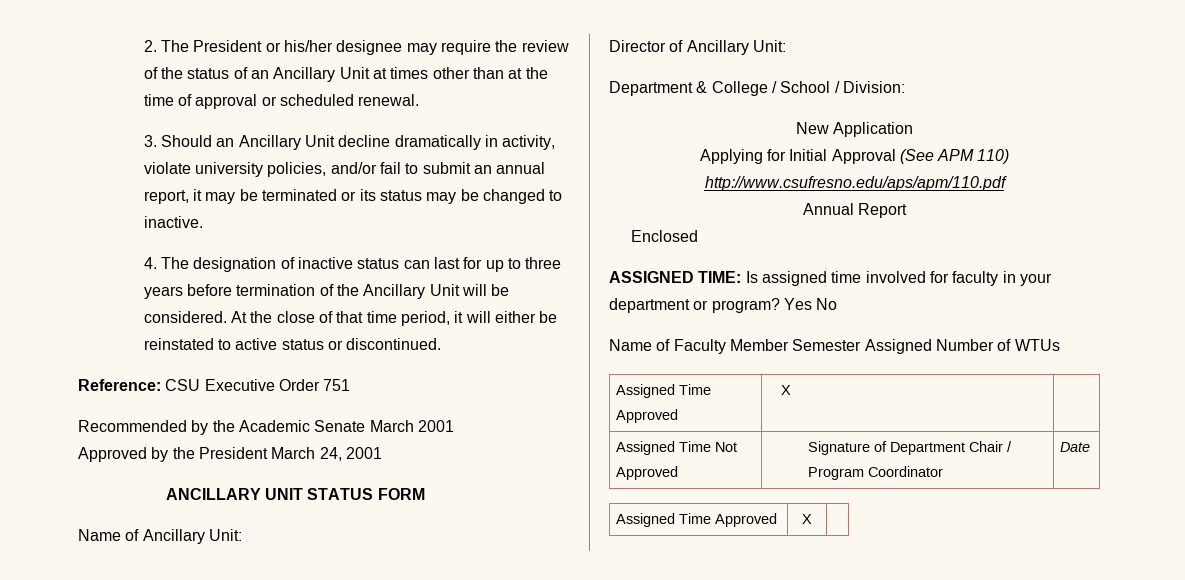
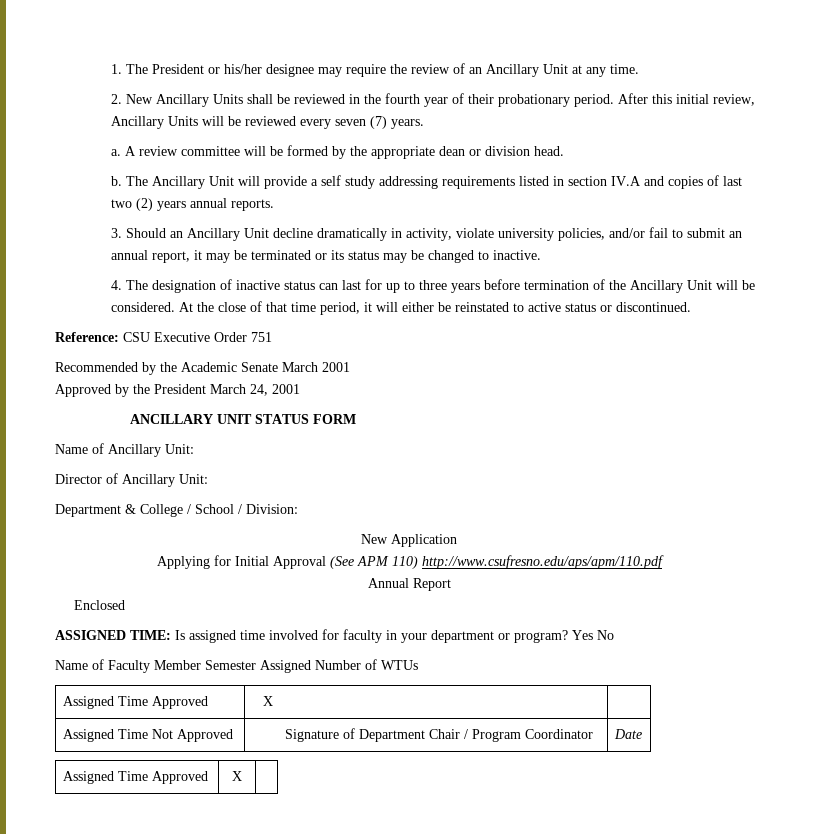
[143,40,157,52] 2. -> [111,64,123,74] 1.
[161,67,248,79] the status of -> (466, 68) none
[390,67,548,79] [143,94,420,109] times other than at the time of approval or scheduled renewal. -> [586,64,640,77] [111,93,756,107] [111,116,425,129] [111,145,565,159] [111,175,743,189] [111,198,275,211] any time. // 2. New Ancillary Units shall be reviewed in the fourth year of their probationary period. After this initial review, Ancillary Units will be reviewed every seven (7) years. // a. A review committee will be formed by the appropriate dean or division head. // b. The Ancillary Unit will provide a self study addressing requirements listed in section IV.A and copies of last two (2) years annual reports.

